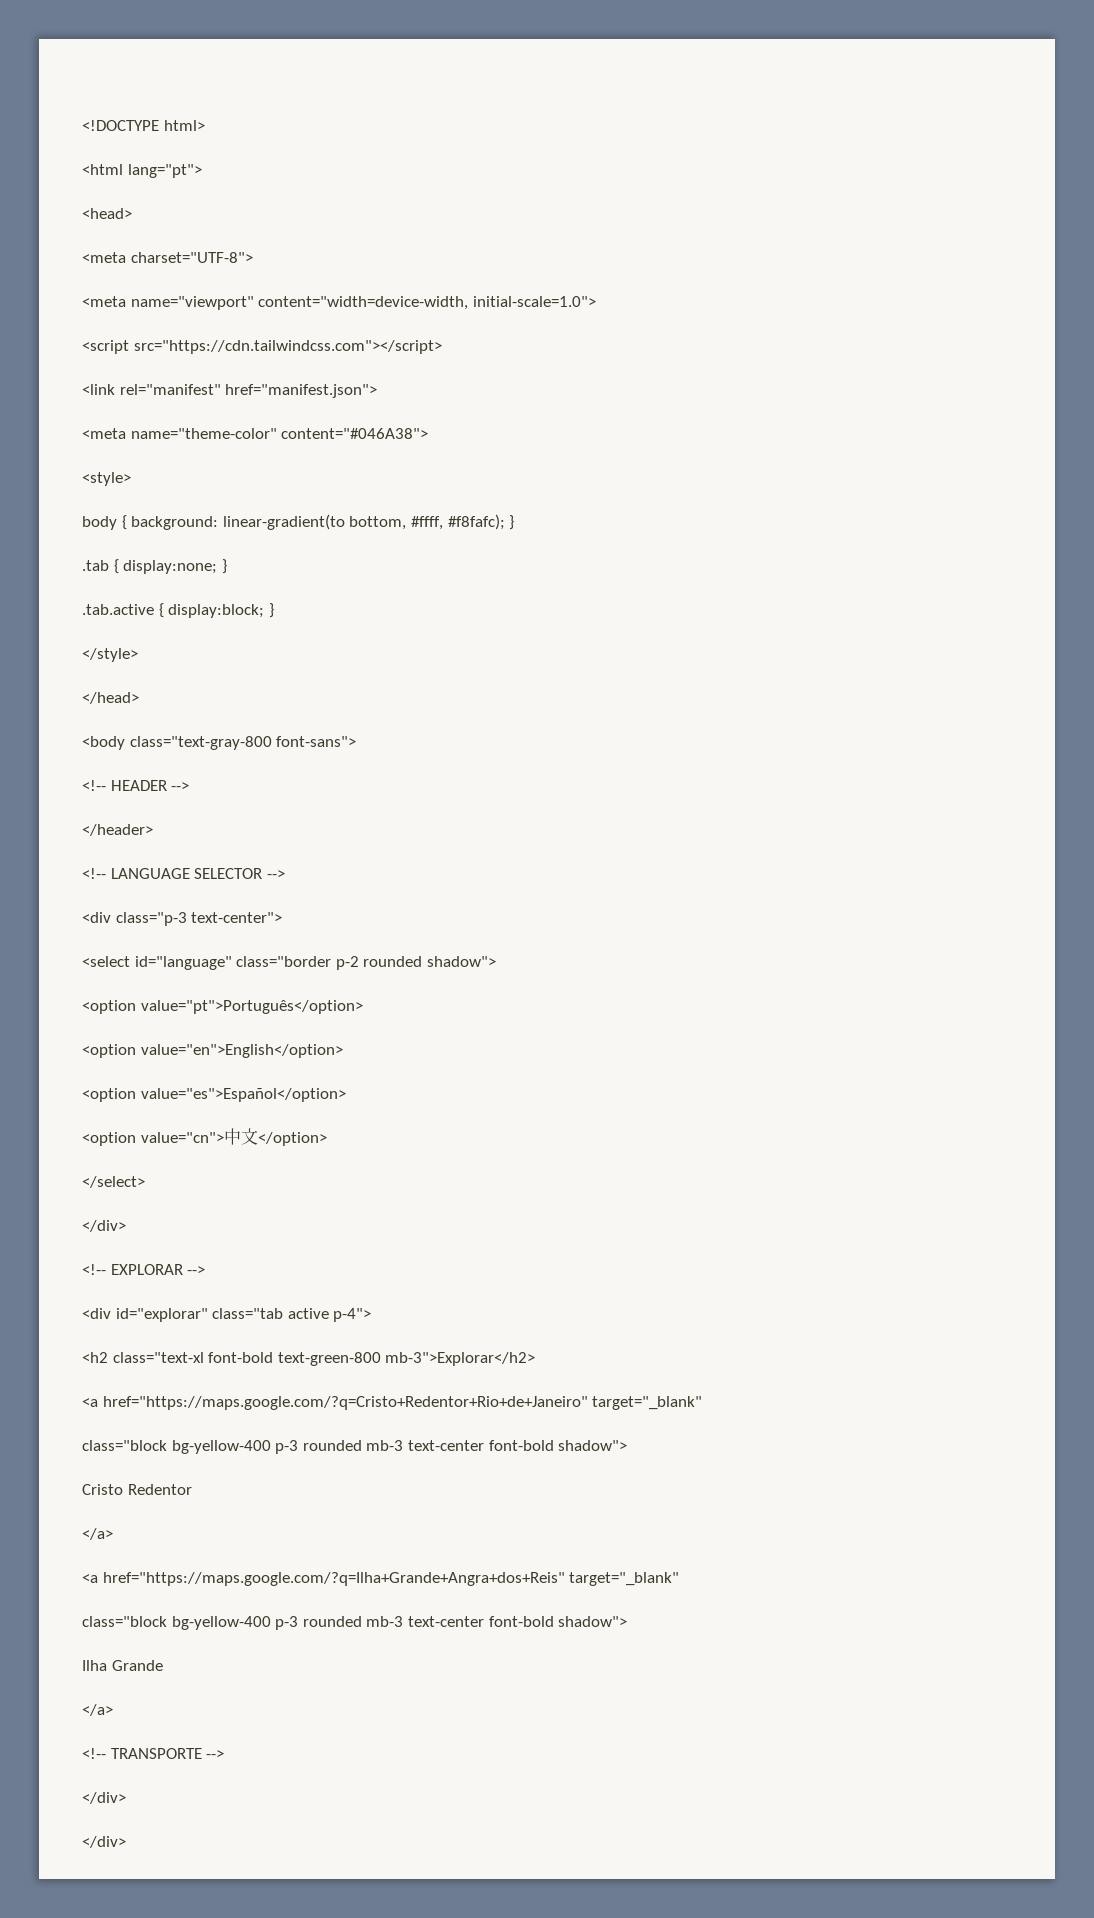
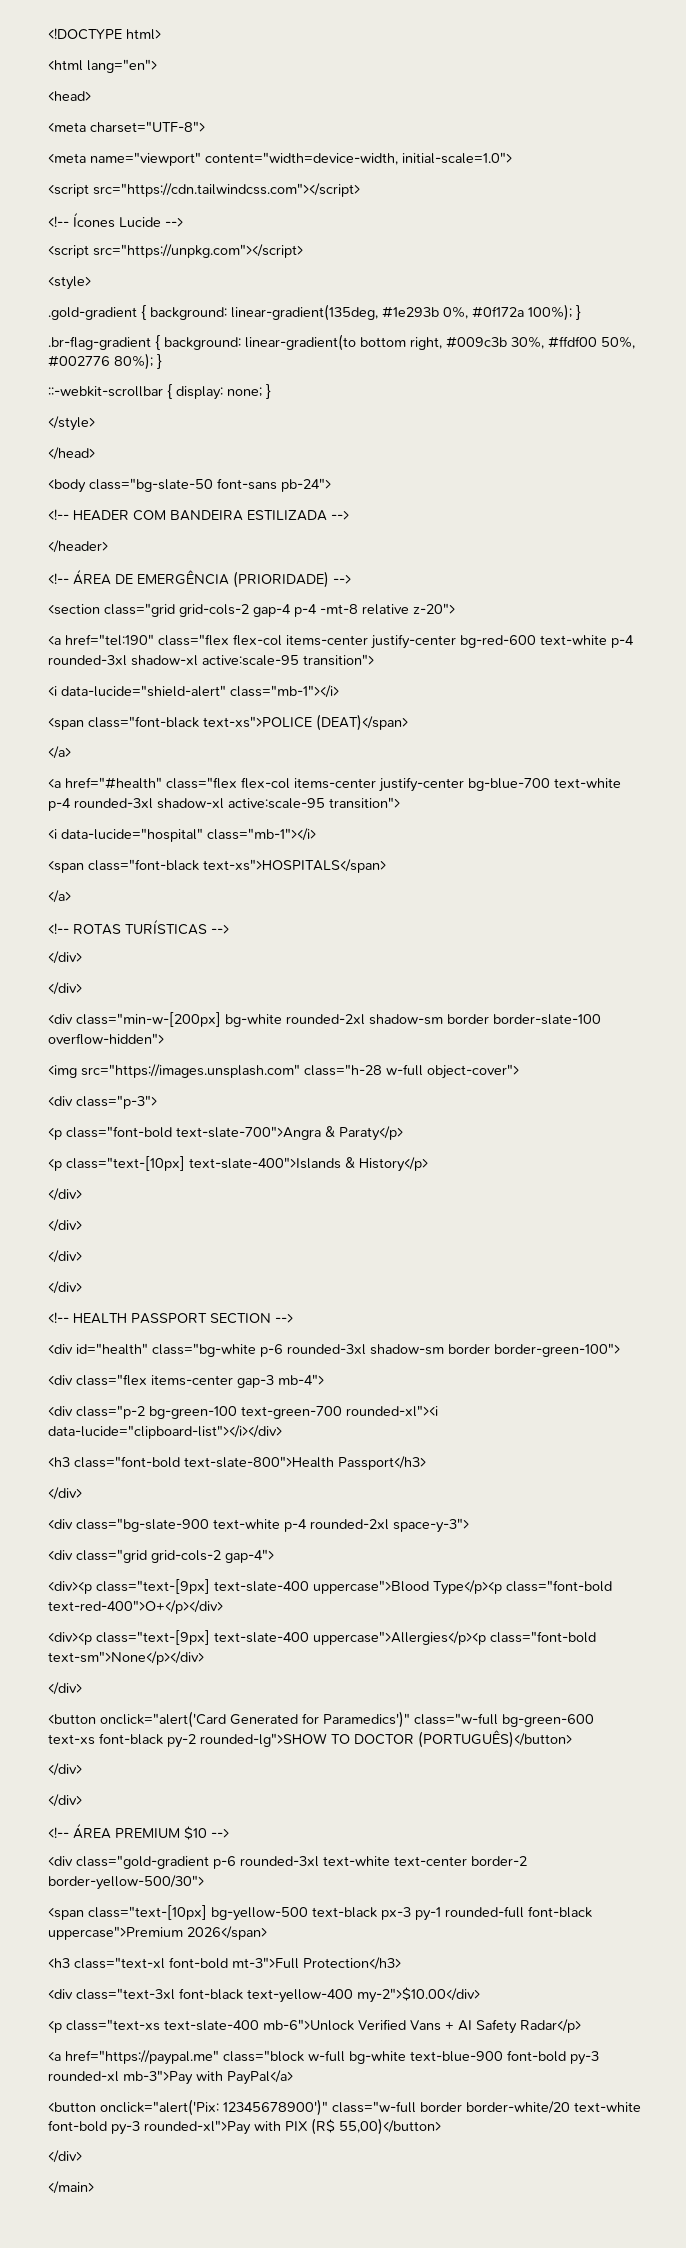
[127,164,202,178] lang="pt"> -> [87,59,157,73] lang="en">
[82,384,378,398] [82,428,429,439] [82,472,131,486] [82,514,515,530] [82,559,227,574] [82,603,265,618] <link rel="manifest" href="manifest.json"> // <meta name="theme-color" content="#046A38"> // <style> // body { background: linear-gradient(to bottom, #ffff, #f8fafc); } // .tab { display:none; } // .tab.active { display:block; -> [48,212,183,228] [48,244,303,258] [48,276,91,290] [48,304,581,321] [48,334,635,351] [48,353,162,370] [48,384,262,400] <!-- Ícones Lucide --> // <script src="https://unpkg.com"></script> // <style> // .gold-gradient { background: linear-gradient(135deg, #1e293b 0%, #0f172a 100%); } // .br-flag-gradient { background: linear-gradient(to bottom right, #009c3b 30%, #ffdf00 50%, #002776 80%); } // ::-webkit-scrollbar { display: none;
[129,736,357,750] class="text-gray-800 font-sans"> -> [89,478,331,492] class="bg-slate-50 font-sans pb-24">
(167, 785) none -> [133,510,327,521] COM BANDEIRA ESTILIZADA
[110,868,285,879] [82,912,283,926] [82,956,496,970] [82,1000,363,1014] [82,1044,343,1058] [82,1088,346,1102] [82,1128,327,1146] [82,1176,145,1188] [82,1220,126,1232] [82,1264,206,1275] [82,1308,372,1322] [82,1352,536,1366] [82,1396,703,1410] [82,1440,628,1454] [82,1484,192,1495] [82,1528,113,1540] [82,1572,680,1586] [82,1616,628,1630] [82,1660,163,1671] LANGUAGE SELECTOR --> // <div class="p-3 text-center"> // <select id="language" class="border p-2 rounded shadow"> // <option value="pt">Português</option> // <option value="en">English</option> // <option value="es">Español</option> // <option value="cn">中文</option> // </select> // </div> // <!-- EXPLORAR --> // <div id="explorar" class="tab active p-4"> // <h2 class="text-xl font-bold text-green-800 mb-3">Explorar</h2> // <a href="https://maps.google.com/?q=Cristo+Redentor+Rio+de+Janeiro" target="_blank" // class="block bg-yellow-400 p-3 rounded mb-3 text-center font-bold shadow"> // Cristo Redentor // </a> // <a href="https://maps.google.com/?q=Ilha+Grande+Angra+dos+Reis" target="_blank" // class="block bg-yellow-400 p-3 rounded mb-3 text-center font-bold shadow"> // Ilha Grande -> [73,569,351,588] [48,603,455,617] [48,634,634,649] [48,654,374,666] [48,685,339,698] [48,714,408,731] [48,746,71,759] [48,777,621,792] [48,797,400,811] [48,828,316,842] [48,859,386,873] ÁREA DE EMERGÊNCIA (PRIORIDADE) --> // <section class="grid grid-cols-2 gap-4 p-4 -mt-8 relative z-20"> // <a href="tel:190" class="flex flex-col items-center justify-center bg-red-600 text-white p-4 rounded-3xl shadow-xl active:scale-95 transition"> // <i data-lucide="shield-alert" class="mb-1"></i> // <span class="font-black text-xs">POLICE (DEAT)</span> // </a> // <a href="#health" class="flex flex-col items-center justify-center bg-blue-700 text-white p-4 rounded-3xl shadow-xl active:scale-95 transition"> // <i data-lucide="hospital" class="mb-1"></i> // <span class="font-black text-xs">HOSPITALS</span>
[110,1748,202,1759] TRANSPORTE -> [73,919,207,935] ROTAS TURÍSTICAS
(126, 1842) none -> [48,1012,601,1027] [48,1033,164,1045] [48,1064,519,1079] [48,1095,157,1109] [48,1126,403,1141] [48,1156,428,1172] [48,1188,82,1201] [48,1219,82,1232] [48,1250,82,1263] [48,1281,82,1294] [48,1312,293,1324] [48,1343,620,1357] [48,1374,324,1388] [48,1405,438,1419] [48,1425,282,1439] [48,1456,426,1470] [48,1487,82,1500] [48,1518,469,1533] [48,1549,274,1563] [48,1579,612,1595] [48,1600,223,1614] [48,1630,596,1645] [48,1651,204,1665] [48,1682,82,1695] [48,1711,594,1728] [48,1730,572,1748] [48,1763,82,1776] [48,1794,82,1807] [48,1823,229,1840] [48,1855,527,1869] [48,1875,204,1890] [48,1905,592,1921] [48,1926,267,1940] [48,1957,401,1970] [48,1987,480,2003] [48,2019,581,2034] [48,2050,599,2065] [48,2070,293,2085] [48,2099,641,2116] [48,2118,441,2135] [48,2150,82,2163] [48,2181,94,2194] // <div class="min-w-[200px] bg-white rounded-2xl shadow-sm border border-slate-100 overflow-hidden"> // <img src="https://images.unsplash.com" class="h-28 w-full object-cover"> // <div class="p-3"> // <p class="font-bold text-slate-700">Angra & Paraty</p> // <p class="text-[10px] text-slate-400">Islands & History</p> // </div> // </div> // </div> // </div> // <!-- HEALTH PASSPORT SECTION --> // <div id="health" class="bg-white p-6 rounded-3xl shadow-sm border border-green-100"> // <div class="flex items-center gap-3 mb-4"> // <div class="p-2 bg-green-100 text-green-700 rounded-xl"><i data-lucide="clipboard-list"></i></div> // <h3 class="font-bold text-slate-800">Health Passport</h3> // </div> // <div class="bg-slate-900 text-white p-4 rounded-2xl space-y-3"> // <div class="grid grid-cols-2 gap-4"> // <div><p class="text-[9px] text-slate-400 uppercase">Blood Type</p><p class="font-bold text-red-400">O+</p></div> // <div><p class="text-[9px] text-slate-400 uppercase">Allergies</p><p class="font-bold text-sm">None</p></div> // </div> // <button onclick="alert('Card Generated for Paramedics')" class="w-full bg-green-600 text-xs font-black py-2 rounded-lg">SHOW TO DOCTOR (PORTUGUÊS)</button> // </div> // </div> // <!-- ÁREA PREMIUM $10 --> // <div class="gold-gradient p-6 rounded-3xl text-white text-center border-2 border-yellow-500/30"> // <span class="text-[10px] bg-yellow-500 text-black px-3 py-1 rounded-full font-black uppercase">Premium 2026</span> // <h3 class="text-xl font-bold mt-3">Full Protection</h3> // <div class="text-3xl font-black text-yellow-400 my-2">$10.00</div> // <p class="text-xs text-slate-400 mb-6">Unlock Verified Vans + AI Safety Radar</p> // <a href="https://paypal.me" class="block w-full bg-white text-blue-900 font-bold py-3 rounded-xl mb-3">Pay with PayPal</a> // <button onclick="alert('Pix: 12345678900')" class="w-full border border-white/20 text-white font-bold py-3 rounded-xl">Pay with PIX (R$ 55,00)</button> // </div> // </main>

